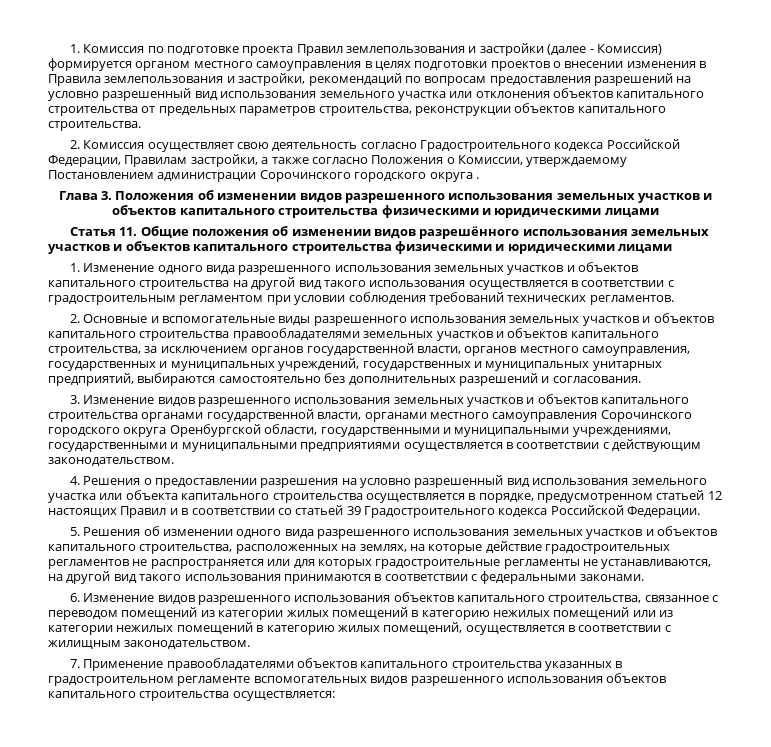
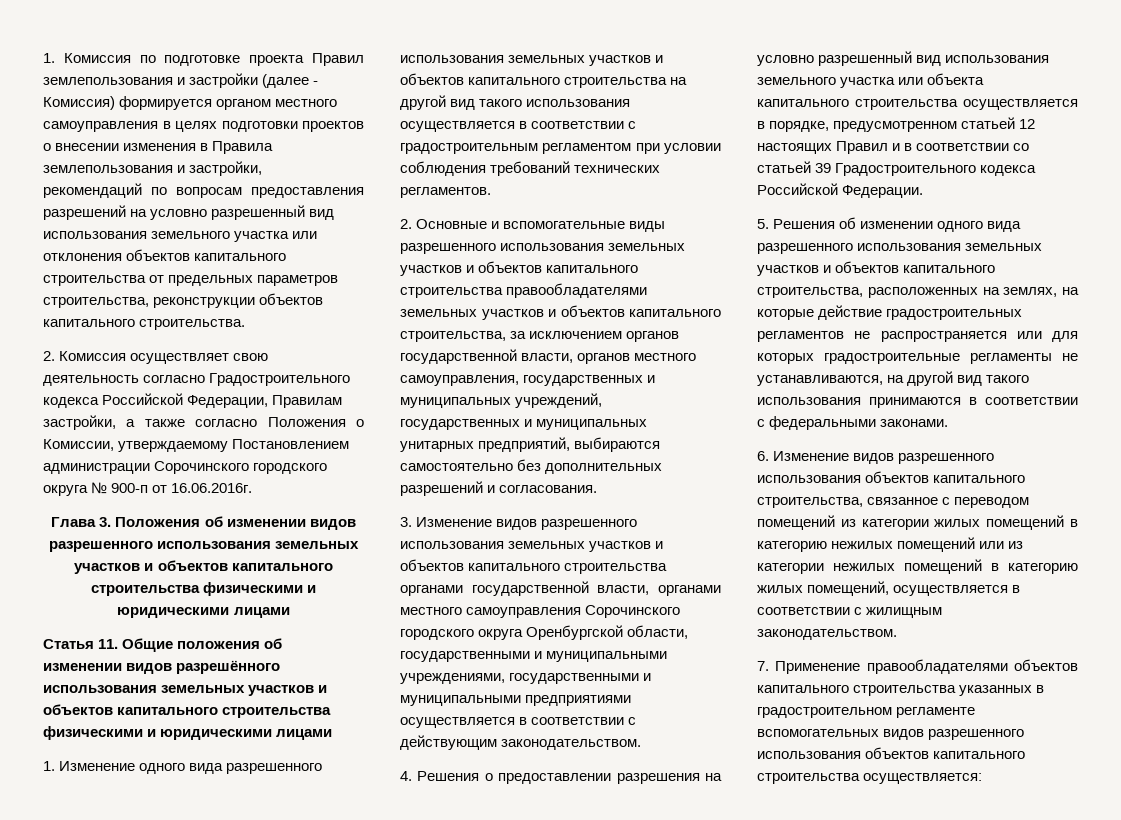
[475,177,479,179] . -> [91,482,253,494] № 900-п от 16.06.2016г.

